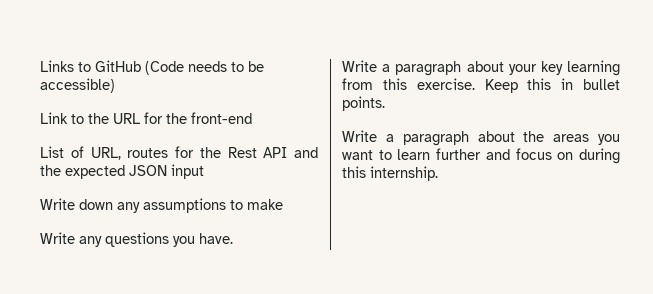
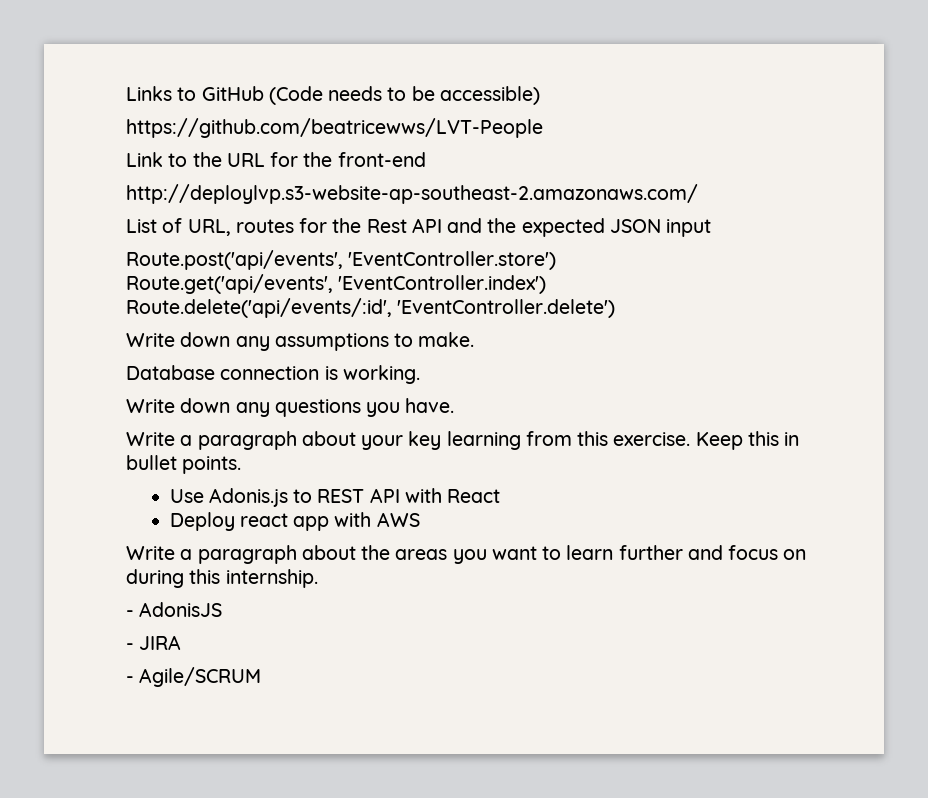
(115, 85) none -> [126,118,543,138] // https://github.com/beatricewws/LVT-People
(252, 118) none -> [126,184,698,204] // http://deploylvp.s3-website-ap-southeast-2.amazonaws.com/
(204, 171) none -> [126,250,557,270] [126,274,547,294] [126,298,616,318] // Route.post('api/events', 'EventController.store') // Route.get('api/events', 'EventController.index') // Route.delete('api/events/:id', 'EventController.delete')
[247,199,283,210] [40,232,75,244] make // Write -> [418,332,475,347] [126,365,420,384] [126,398,231,413] make. // Database connection is working. // Write down
(385, 103) none -> [169,488,501,507] [169,512,420,531] // Use Adonis.js to REST API with React // Deploy react app with AWS
(438, 173) none -> [126,602,223,617] [126,635,182,650] [126,667,262,687] // - AdonisJS // - JIRA // - Agile/SCRUM

